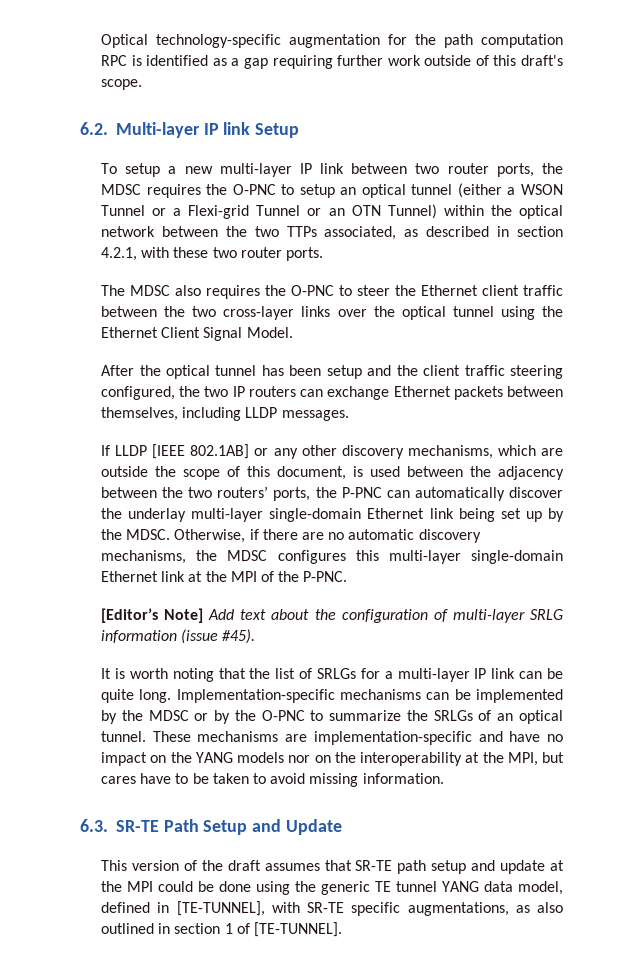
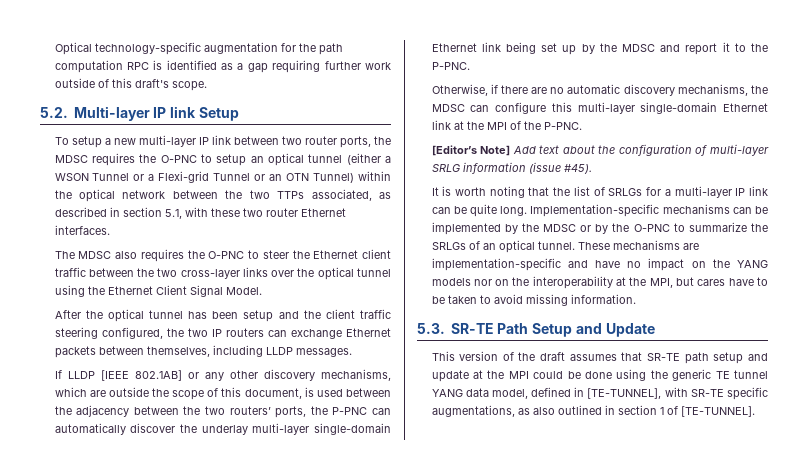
[80,122,108,135] 6.2. -> [40,107,68,118] 5.2.
[101,247,138,261] 4.2.1, -> [164,209,182,219] 5.1,
[285,247,323,261] ports. -> [300,208,346,217] [54,225,110,235] Ethernet interfaces.
[126,529,171,540] MDSC. -> [621,42,769,55] [431,62,470,70] MDSC and report it to the P-PNC. //
[277,550,346,564] configures -> [470,102,547,114] can configure
[80,819,108,832] 6.3. -> [417,323,445,334] 5.3.

